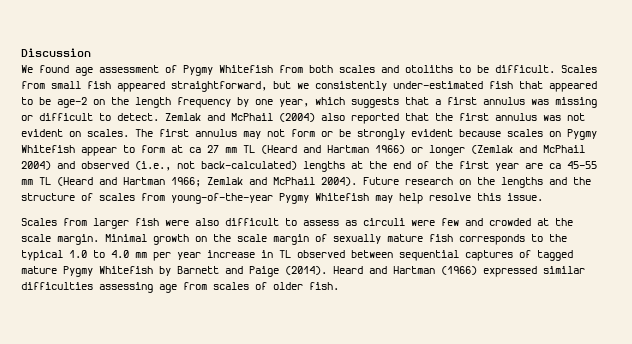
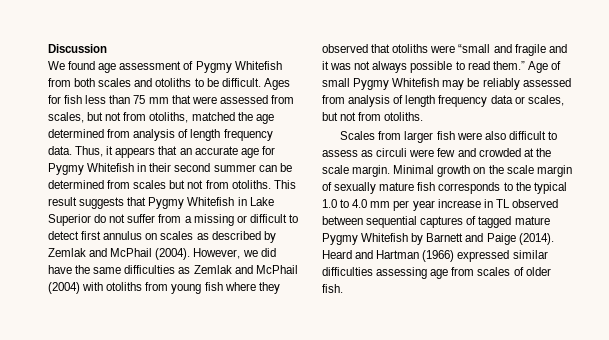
[561,65,597,73] [21,81,597,92] [21,97,597,108] [21,113,585,124] [21,129,597,140] [21,145,585,156] [21,161,597,172] [21,177,591,188] [21,193,543,204] Scales from small fish appeared straightforward, but we consistently under-estimated fish that appeared to be age-2 on the length frequency by one year, which suggests that a first annulus was missing or difficult to detect. Zemlak and McPhail (2004) also reported that the first annulus was not evident on scales. The first annulus may not form or be strongly evident because scales on Pygmy Whitefish appear to form at ca 27 mm TL (Heard and Hartman 1966) or longer (Zemlak and McPhail 2004) and observed (i.e., not back-calculated) lengths at the end of the first year are ca 45-55 mm TL (Heard and Hartman 1966; Zemlak and McPhail 2004). Future research on the lengths and the structure of scales from young-of-the-year Pygmy Whitefish may help resolve this issue. -> [263,78,290,90] [48,95,294,104] [48,112,274,124] [48,129,273,141] [48,146,275,158] [48,163,292,175] [48,180,296,189] [48,197,274,209] [48,214,298,226] [48,231,276,243] [48,248,276,260] [48,265,298,274] [48,282,280,294] [322,44,567,56] [322,61,561,73] [322,78,571,90] [322,95,564,107] [322,112,424,121] Ages for fish less than 75 mm that were assessed from scales, but not from otoliths, matched the age determined from analysis of length frequency data. Thus, it appears that an accurate age for Pygmy Whitefish in their second summer can be determined from scales but not from otoliths. This result suggests that Pygmy Whitefish in Lake Superior do not suffer from a missing or difficult to detect first annulus on scales as described by Zemlak and McPhail (2004). However, we did have the same difficulties as Zemlak and McPhail (2004) with otoliths from young fish where they observed that otoliths were “small and fragile and it was not always possible to read them.” Age of small Pygmy Whitefish may be reliably assessed from analysis of length frequency data or scales, but not from otoliths.

